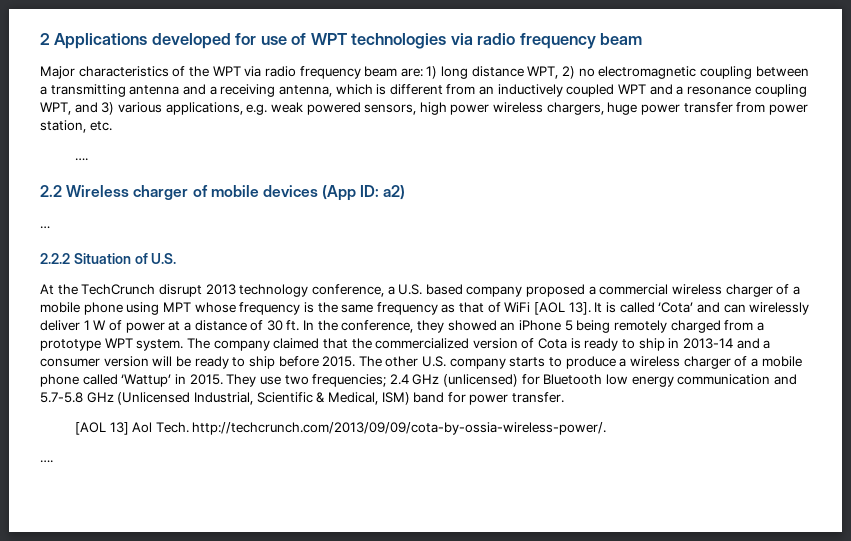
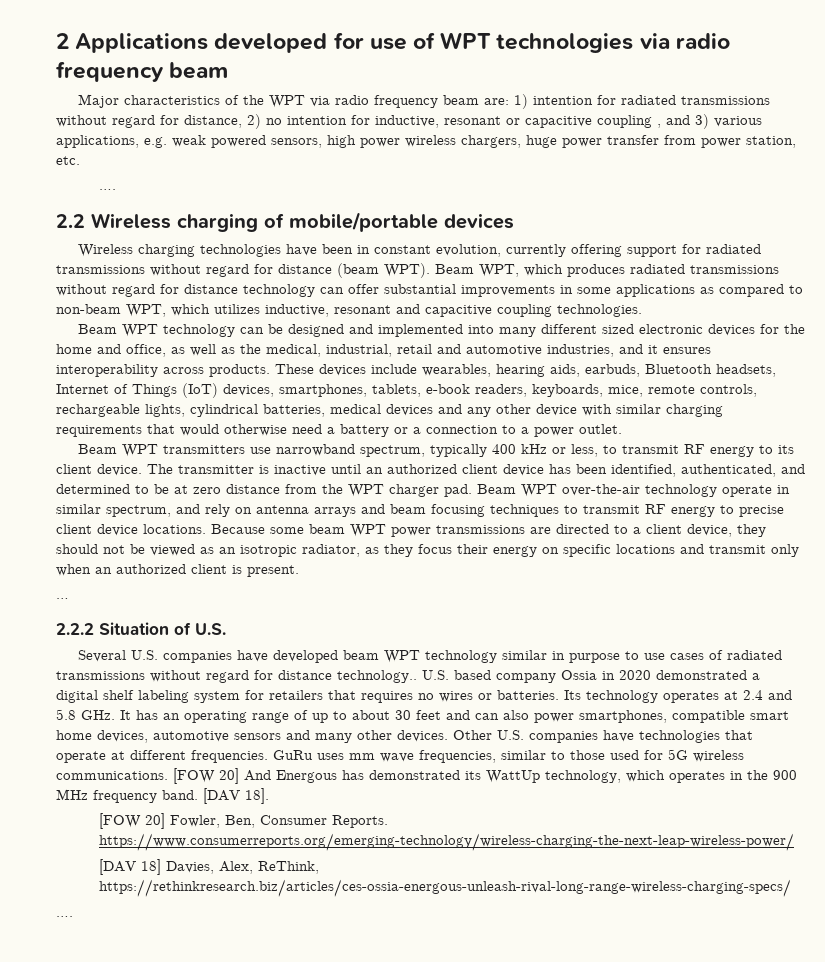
[441,66,809,79] [40,84,807,97] [40,102,71,115] long distance WPT, 2) no electromagnetic coupling between a transmitting antenna and a receiving antenna, which is different from an inductively coupled WPT and a resonance coupling WPT, -> [532,95,770,105] [56,114,661,129] intention for radiated transmissions without regard for distance, 2) no intention for inductive, resonant or capacitive coupling ,
[133,185,406,201] charger of mobile devices (App ID: a2) -> [177,212,514,232] [77,244,761,257] [56,263,779,278] [56,284,803,297] [56,304,642,317] [77,324,805,337] [56,344,711,357] [56,364,776,377] [56,383,757,398] [56,404,723,417] [56,424,622,437] [77,444,794,457] [56,464,805,477] [56,484,790,497] [56,504,784,517] [56,524,766,537] [56,544,799,557] [56,564,299,577] charging of mobile/portable devices // Wireless charging technologies have been in constant evolution, currently offering support for radiated transmissions without regard for distance (beam WPT). Beam WPT, which produces radiated transmissions without regard for distance technology can offer substantial improvements in some applications as compared to non-beam WPT, which utilizes inductive, resonant and capacitive coupling technologies. // Beam WPT technology can be designed and implemented into many different sized electronic devices for the home and office, as well as the medical, industrial, retail and automotive industries, and it ensures interoperability across products. These devices include wearables, hearing aids, earbuds, Bluetooth headsets, Internet of Things (IoT) devices, smartphones, tablets, e-book readers, keyboards, mice, remote controls, rechargeable lights, cylindrical batteries, medical devices and any other device with similar charging requirements that would otherwise need a battery or a connection to a power outlet. // Beam WPT transmitters use narrowband spectrum, typically 400 kHz or less, to transmit RF energy to its client device. The transmitter is inactive until an authorized client device has been identified, authenticated, and determined to be at zero distance from the WPT charger pad. Beam WPT over-the-air technology operate in similar spectrum, and rely on antenna arrays and beam focusing techniques to transmit RF energy to precise client device locations. Because some beam WPT power transmissions are directed to a client device, they should not be viewed as an isotropic radiator, as they focus their energy on specific locations and transmit only when an authorized client is present.
[40,284,800,297] [40,302,810,315] [40,320,764,333] [40,338,771,351] [40,356,802,369] [40,374,797,387] [40,392,565,405] [74,422,607,435] At the TechCrunch disrupt 2013 technology conference, a U.S. based company proposed a commercial wireless charger of a mobile phone using MPT whose frequency is the same frequency as that of WiFi [AOL 13]. It is called ‘Cota’ and can wirelessly deliver 1 W of power at a distance of 30 ft. In the conference, they showed an iPhone 5 being remotely charged from a prototype WPT system. The company claimed that the commercialized version of Cota is ready to ship in 2013-14 and a consumer version will be ready to ship before 2015. The other U.S. company starts to produce a wireless charger of a mobile phone called ‘Wattup’ in 2015. They use two frequencies; 2.4 GHz (unlicensed) for Bluetooth low energy communication and 5.7-5.8 GHz (Unlicensed Industrial, Scientific & Medical, ISM) band for power transfer. // [AOL 13] Aol Tech. http://techcrunch.com/2013/09/09/cota-by-ossia-wireless-power/. -> [77,650,782,663] [56,670,760,683] [56,690,792,703] [56,709,789,723] [56,730,753,743] [56,749,744,763] [56,768,797,784] [56,788,269,804] [98,813,388,829] [98,833,794,851] [98,859,319,875] [98,879,791,897] Several U.S. companies have developed beam WPT technology similar in purpose to use cases of radiated transmissions without regard for distance technology.. U.S. based company Ossia in 2020 demonstrated a digital shelf labeling system for retailers that requires no wires or batteries. Its technology operates at 2.4 and 5.8 GHz. It has an operating range of up to about 30 feet and can also power smartphones, compatible smart home devices, automotive sensors and many other devices. Other U.S. companies have technologies that operate at different frequencies. GuRu uses mm wave frequencies, similar to those used for 5G wireless communications. [FOW 20] And Energous has demonstrated its WattUp technology, which operates in the 900 MHz frequency band. [DAV 18]. // [FOW 20] Fowler, Ben, Consumer Reports. https://www.consumerreports.org/emerging-technology/wireless-charging-the-next-leap-wireless-power/ // [DAV 18] Davies, Alex, ReThink, https://rethinkresearch.biz/articles/ces-ossia-energous-unleash-rival-long-range-wireless-charging-specs/

